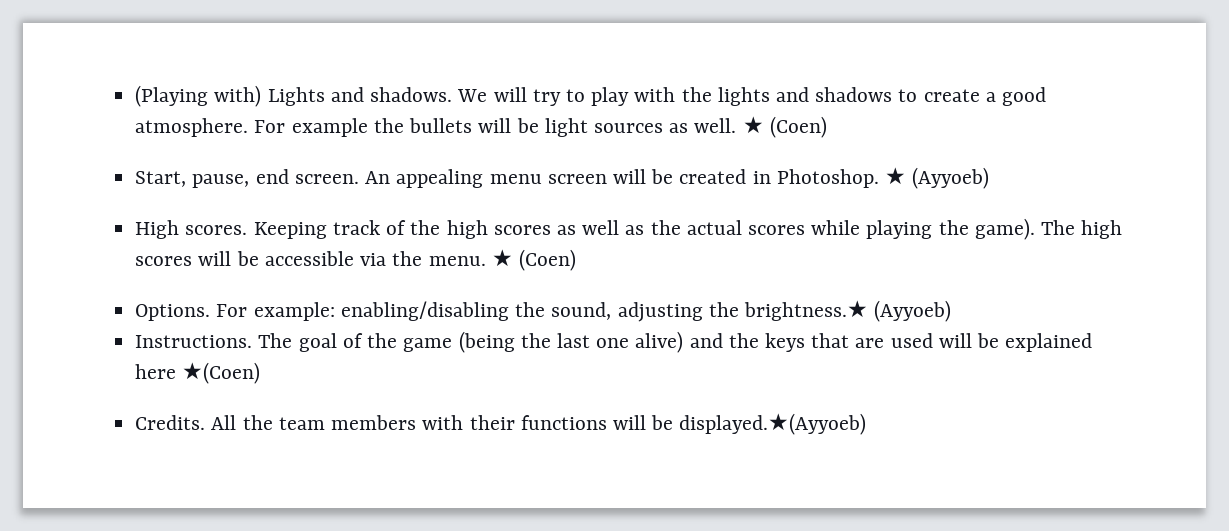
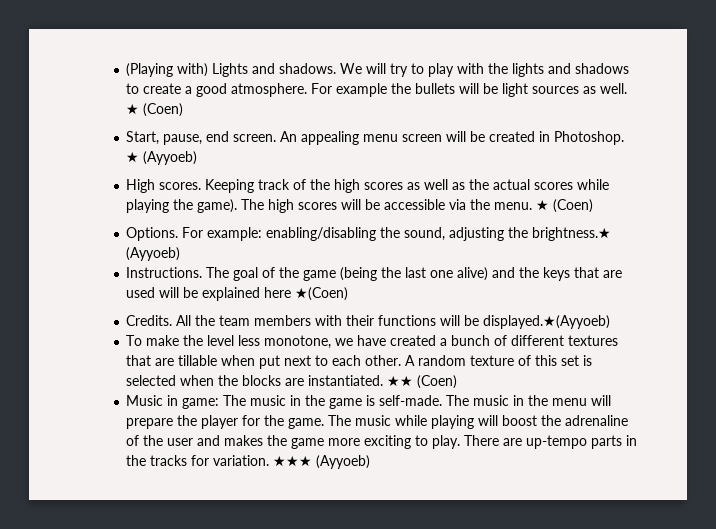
(867, 424) none -> [126,335,619,349] [126,355,593,369] [126,375,458,389] [126,395,612,409] [126,415,629,429] [126,435,638,449] [126,455,371,469] // To make the level less monotone, we have created a bunch of different textures that are tillable when put next to each other. A random texture of this set is selected when the blocks are instantiated. ★★ (Coen) // Music in game: The music in the game is self-made. The music in the menu will prepare the player for the game. The music while playing will boost the adrenaline of the user and makes the game more exciting to play. There are up-tempo parts in the tracks for variation. ★★★ (Ayyoeb)

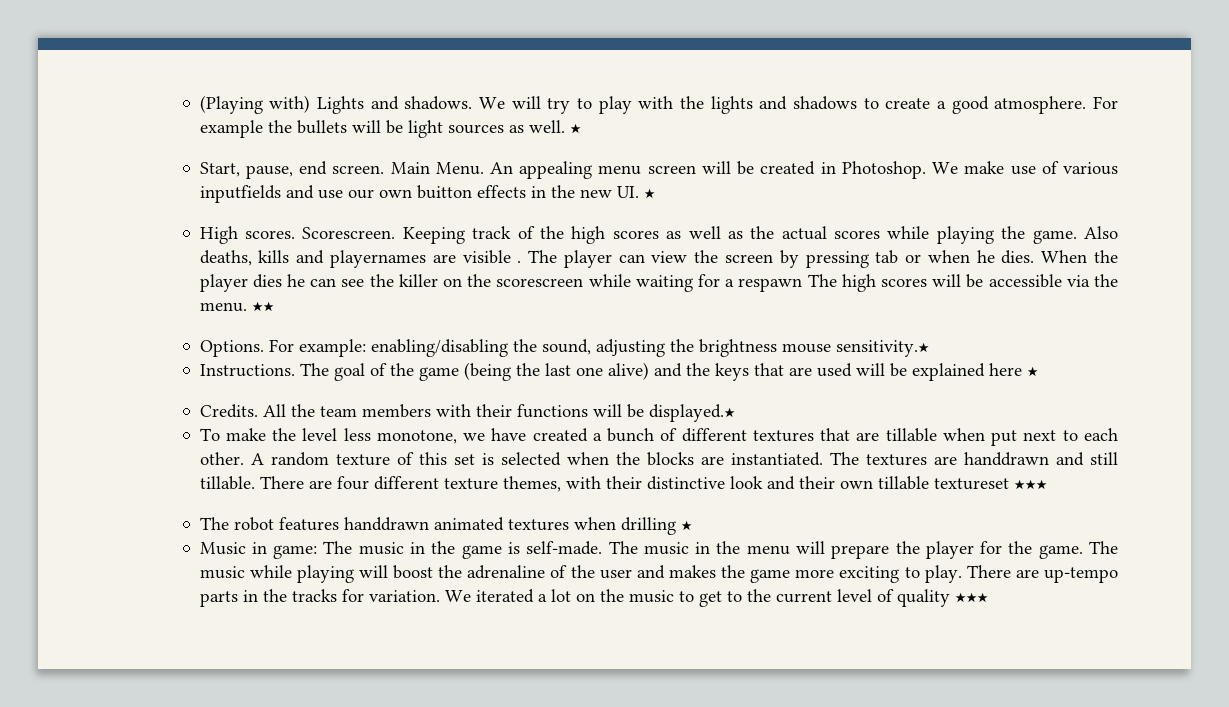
[143,103,184,117] (Coen) -> (581, 128) none
(277, 138) none -> [390,162,484,175] Main Menu.
[126,151,198,165] ★ (Ayyoeb) -> [932,161,1118,175] [199,185,655,203] We make use of various inputfields and use our own buitton effects in the new UI. ★
(202, 186) none -> [302,227,396,239] Scorescreen.
[197,199,238,213] game). -> [1032,226,1118,244] [199,250,1118,268] [199,274,803,292] game. Also deaths, kills and playernames are visible . The player can view the screen by pressing tab or when he dies. When the player dies he can see the killer on the scorescreen while waiting for a respawn
[536,199,594,213] ★ (Coen) -> [251,301,274,312] ★★
[532,227,612,241] [126,247,181,261] brightness.★ (Ayyoeb) -> [698,339,929,357] brightness mouse sensitivity.★
[295,287,349,301] ★(Coen) -> [1026,366,1038,377] ★
[483,315,611,329] displayed.★(Ayyoeb) -> [648,404,735,422] displayed.★
[387,375,458,389] ★★ (Coen) -> [829,452,1118,466] [199,476,1047,492] [199,517,692,535] The textures are handdrawn and still tillable. There are four different texture themes, with their distinctive look and their own tillable textureset ★★★ // The robot features handdrawn animated textures when drilling ★
[273,455,371,469] ★★★ (Ayyoeb) -> [444,589,988,607] We iterated a lot on the music to get to the current level of quality ★★★

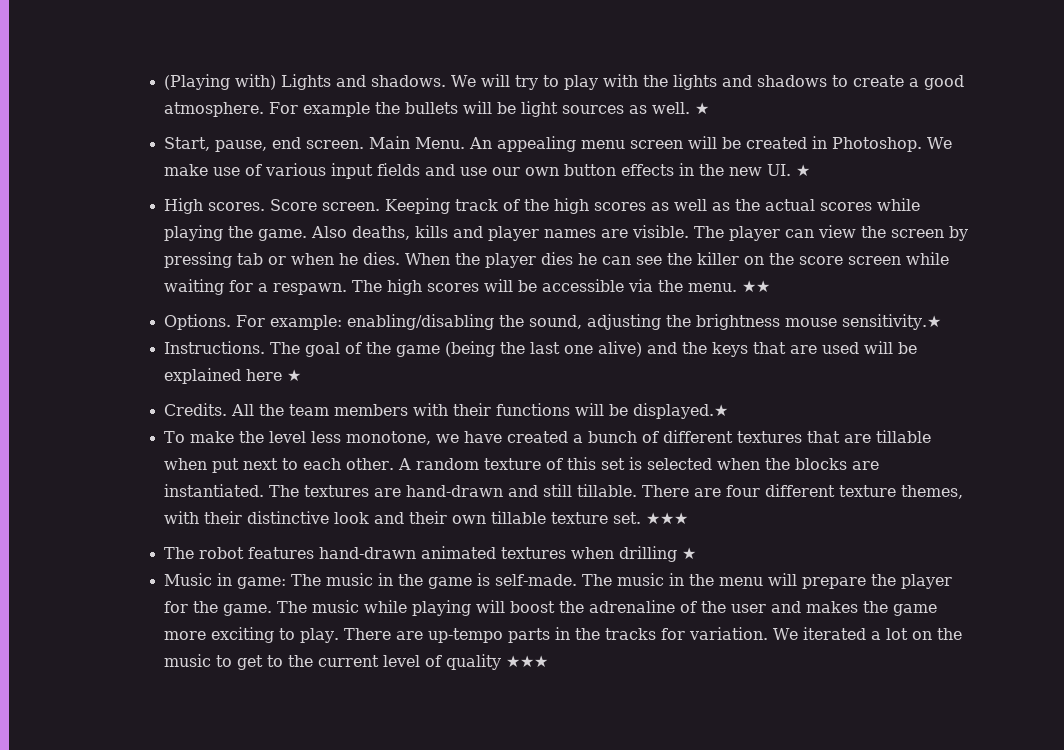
[199,185,281,203] inputfields -> [331,163,421,179] input fields
[416,185,472,199] buitton -> [564,164,617,176] button
[302,227,396,239] Scorescreen. -> [270,199,381,211] Score screen.
[329,250,522,268] playernames are visible . -> [488,225,690,241] player names are visible.
[496,278,584,287] scorescreen -> [799,256,902,265] score screen
[738,278,803,292] respawn -> [273,283,348,295] respawn.
[963,452,1049,466] handdrawn -> [406,485,504,497] hand-drawn
[933,478,1009,490] textureset -> [551,512,642,524] texture set.
[343,517,429,531] handdrawn -> [319,547,417,559] hand-drawn

